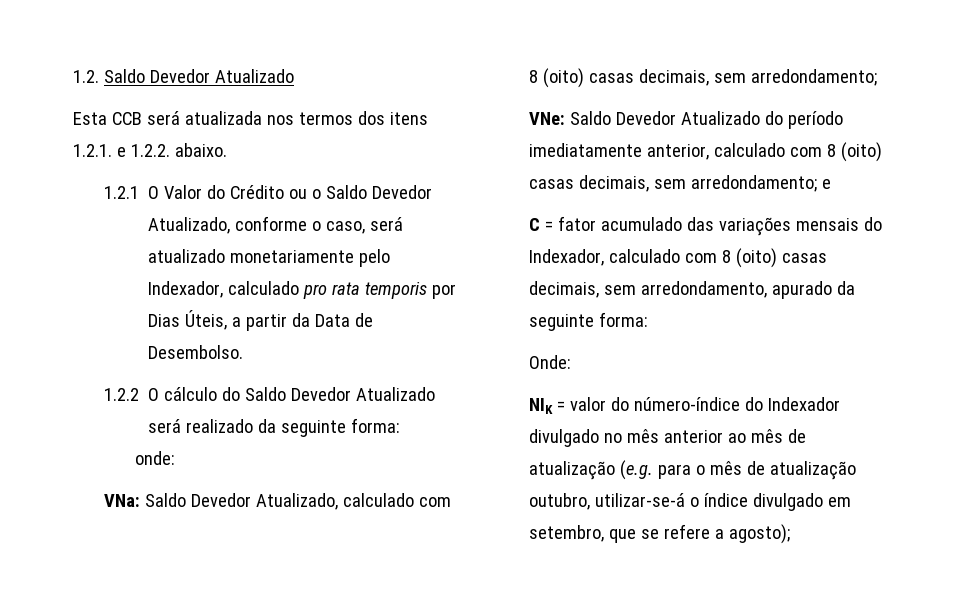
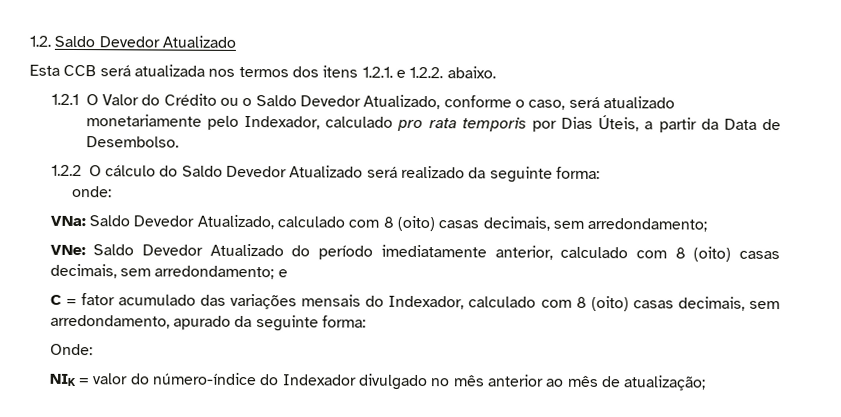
[528,460,856,480] [528,493,851,511] [528,524,790,544] atualização (e.g. para o mês de atualização outubro, utilizar-se-á o índice divulgado em setembro, que se refere a agosto); -> [623,375,707,391] atualização;

